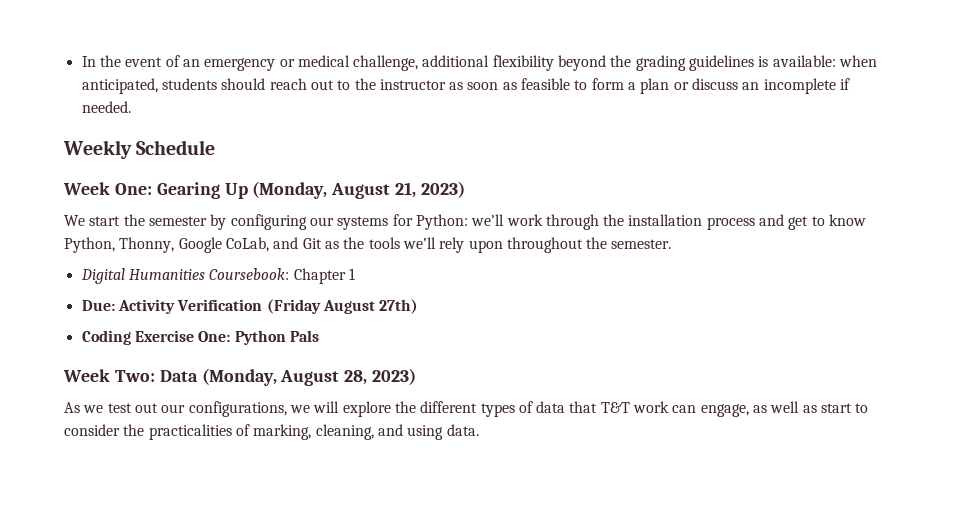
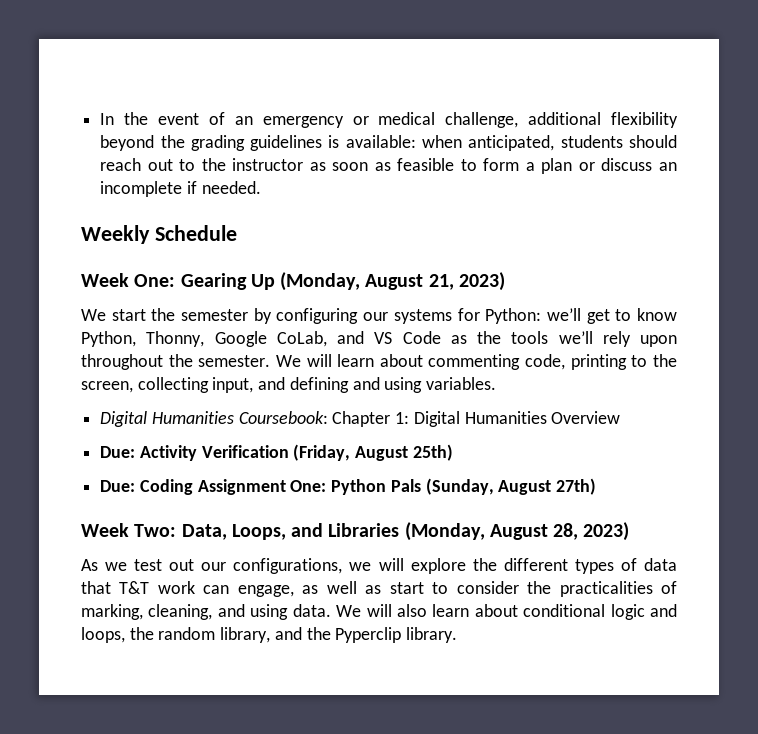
[506,214,785,230] work through the installation process and -> (581, 314) none
[302,238,322,249] Git -> [374,331,441,344] VS Code
(672, 244) none -> [275,354,677,370] [81,377,497,393] We will learn about commenting code, printing to the screen, collecting input, and defining and using variables.
[348,268,355,280] 1 -> [395,411,621,427] 1: Digital Humanities Overview
[266,299,419,314] [81,330,319,345] [63,369,198,382] (Friday August 27th) // Coding Exercise One: Python Pals // Week Two: Data -> [293,444,453,461] [100,478,597,495] [81,523,400,540] (Friday, August 25th) // Due: Coding Assignment One: Python Pals (Sunday, August 27th) // Week Two: Data, Loops, and Libraries
(479, 430) none -> [336,604,677,620] [81,627,458,643] We will also learn about conditional logic and loops, the random library, and the Pyperclip library.

